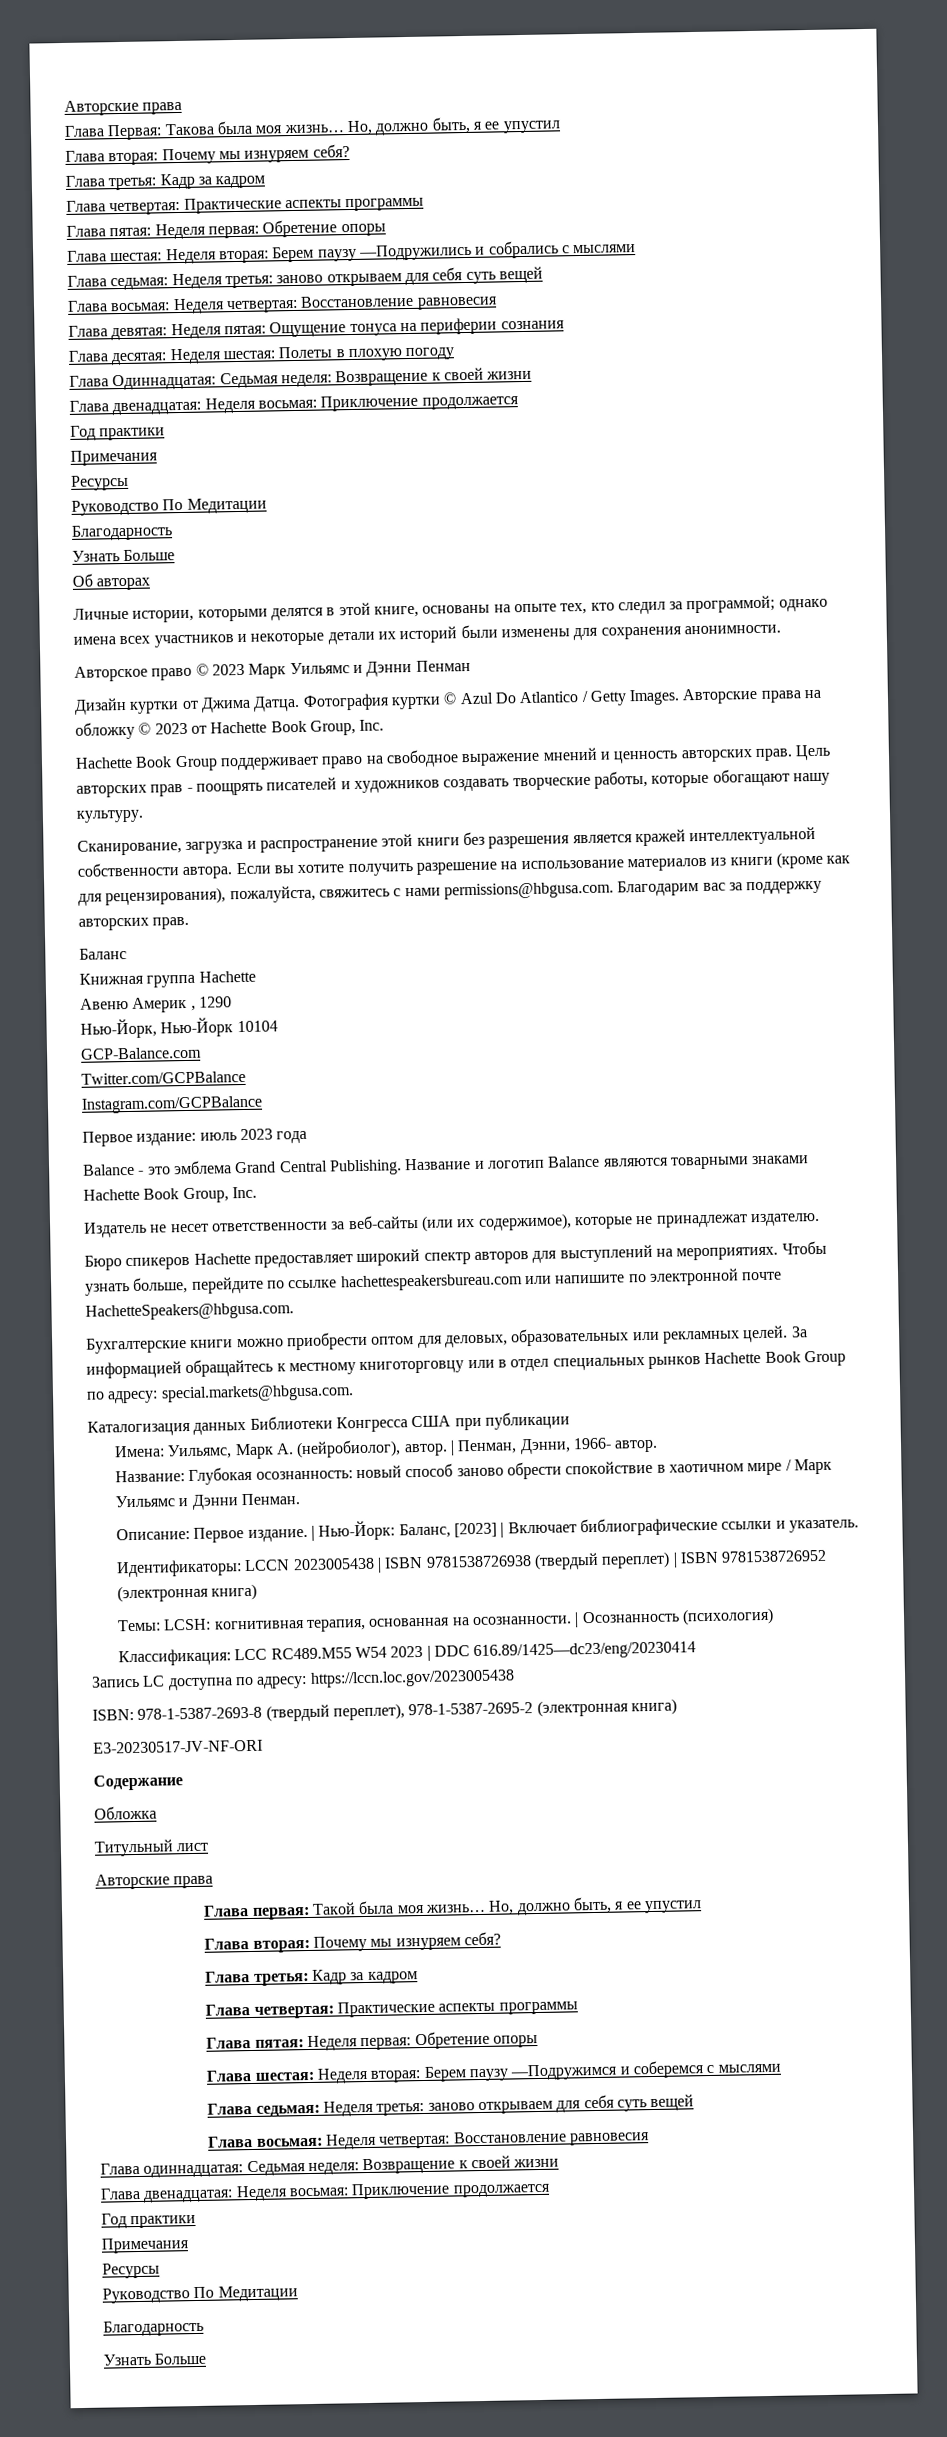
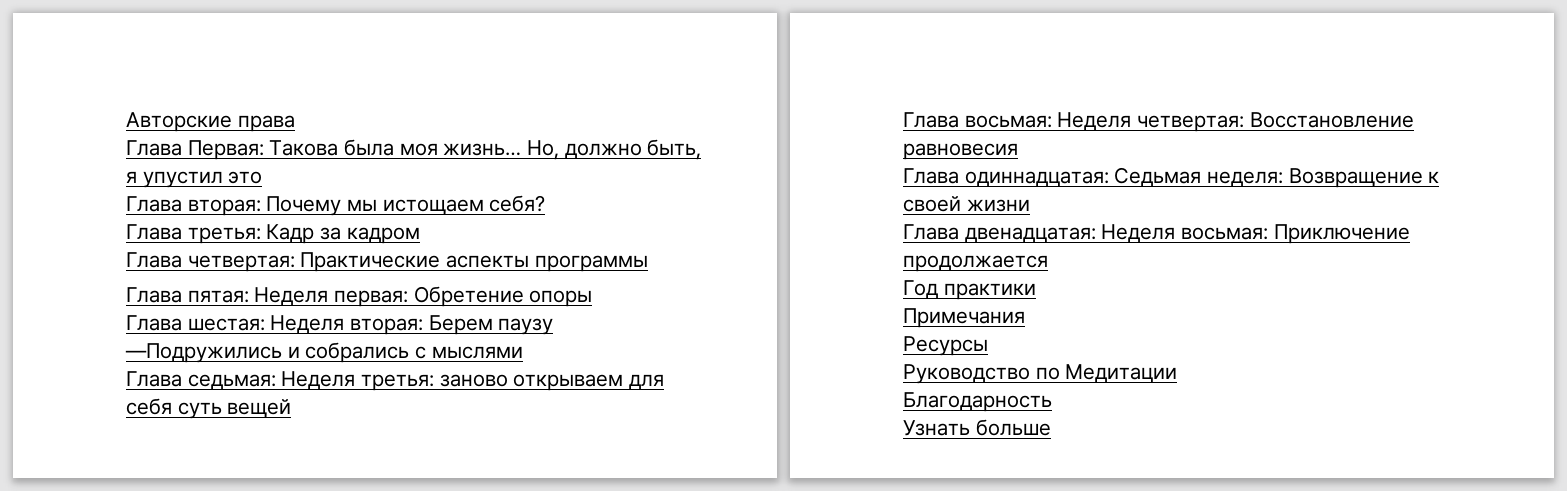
[484,120,561,134] [65,148,310,166] ее упустил // Глава вторая: Почему мы изнуряем -> [142,171,263,188] [126,196,484,216] упустил это // Глава вторая: Почему мы истощаем
[68,317,565,341] [68,346,456,366] [69,367,533,391] [69,394,519,416] [70,425,166,441] [70,449,158,466] [70,474,129,491] [71,497,267,516] [71,524,173,541] [72,549,176,562] [72,573,151,591] [73,595,828,623] [73,624,781,648] [74,659,471,682] [74,687,822,715] [75,719,385,740] [75,744,832,772] [76,768,830,798] [76,809,144,823] [77,826,817,856] [77,851,851,880] [78,880,823,906] [78,916,190,931] [79,948,127,960] [79,970,256,988] [80,996,232,1013] [80,1017,278,1039] [80,1046,202,1060] [81,1070,246,1085] [81,1095,263,1114] [82,1128,308,1147] [83,1155,810,1176] [83,1186,257,1204] [84,1212,820,1238] [84,1240,827,1271] [85,1268,783,1296] [85,1302,294,1321] [86,1325,808,1354] [86,1350,846,1379] [86,1384,354,1404] [87,1411,570,1437] [114,1437,659,1460] [115,1458,832,1486] [115,1493,301,1510] [116,1516,859,1543] [116,1549,828,1578] [117,1583,258,1603] [117,1607,774,1632] [118,1641,697,1667] [91,1669,515,1691] [92,1698,677,1722] [93,1739,263,1754] [93,1774,183,1791] [94,1805,157,1820] [94,1839,209,1857] [95,1873,214,1890] [203,1896,702,1920] [204,1931,501,1953] [205,1969,418,1986] [205,2000,578,2019] [206,2030,538,2052] [206,2060,781,2084] [207,2094,695,2117] [207,2130,650,2150] // Глава девятая: Неделя пятая: Ощущение тонуса на периферии сознания // Глава десятая: Неделя шестая: Полеты в плохую погоду // Глава Одиннадцатая: Седьмая неделя: Возвращение к своей жизни // Глава двенадцатая: Неделя восьмая: Приключение продолжается // Год практики // Примечания // Ресурсы // Руководство По Медитации // Благодарность // Узнать Больше // Об авторах // Личные истории, которыми делятся в этой книге, основаны на опыте тех, кто следил за программой; однако имена всех участников и некоторые детали их историй были изменены для сохранения анонимности. // Авторское право © 2023 Марк Уильямс и Дэнни Пенман // Дизайн куртки от Джима Датца. Фотография куртки © Azul Do Atlantico / Getty Images. Авторские права на обложку © 2023 от Hachette Book Group, Inc. // Hachette Book Group поддерживает право на свободное выражение мнений и ценность авторских прав. Цель авторских прав - поощрять писателей и художников создавать творческие работы, которые обогащают нашу культуру. // Сканирование, загрузка и распространение этой книги без разрешения является кражей интеллектуальной собственности автора. Если вы хотите получить разрешение на использование материалов из книги (кроме как для рецензирования), пожалуйста, свяжитесь с нами permissions@hbgusa.com. Благодарим вас за поддержку авторских прав. // Баланс // Книжная группа Hachette // Авеню Америк , 1290 // Нью-Йорк, Нью-Йорк 10104 // GCP-Balance.com // Twitter.com/GCPBalance // Instagram.com/GCPBalance // Первое издание: июль 2023 года // Balance - это эмблема Grand Central Publishing. Название и логотип Balance являются товарными знаками Hachette Book Group, Inc. // Издатель не несет ответственности за веб-сайты (или их содержимое), которые не принадлежат издателю. // Бюро спикеров Hachette предоставляет широкий спектр авторов для выступлений на мероприятиях. Чтобы узнать больше, перейдите по ссылке hachettespeakersbureau.com или напишите по электронной почте HachetteSpeakers@hbgusa.com. // Бухгалтерские книги можно приобрести оптом для деловых, образовательных или рекламных целей. За информацией обращайтесь к местному книготорговцу или в отдел специальных рынков Hachette Book Group по адресу: special.markets@hbgusa.com. // Каталогизация данных Библиотеки Конгресса США при публикации // Имена: Уильямс, Марк А. (нейробиолог), автор. | Пенман, Дэнни, 1966- автор. // Название: Глубокая осознанность: новый способ заново обрести спокойствие в хаотичном мире / Марк Уильямс и Дэнни Пенман. // Описание: Первое издание. | Нью-Йорк: Баланс, [2023] | Включает библиографические ссылки и указатель. // Идентификаторы: LCCN 2023005438 | ISBN 9781538726938 (твердый переплет) | ISBN 9781538726952 (электронная книга) // Темы: LCSH: когнитивная терапия, основанная на осознанности. | Осознанность (психология) // Классификация: LCC RC489.M55 W54 2023 | DDC 616.89/1425—dc23/eng/20230414 // Запись LC доступна по адресу: https://lccn.loc.gov/2023005438 // ISBN: 978-1-5387-2693-8 (твердый переплет), 978-1-5387-2695-2 (электронная книга) // E3-20230517-JV-NF-ORI // Содержание // Обложка // Титульный лист // Авторские права // Глава первая: Такой была моя жизнь… Но, должно быть, я ее упустил // Глава вторая: Почему мы изнуряем себя? // Глава третья: Кадр за кадром // Глава четвертая: Практические аспекты программы // Глава пятая: Неделя первая: Обретение опоры // Глава шестая: Неделя вторая: Берем паузу —Подружимся и соберемся с мыслями // Глава седьмая: Неделя третья: заново открываем для себя суть вещей // Глава восьмая: Неделя четвертая: Восстановление равновесия -> (1018, 151) none
[193,2285,298,2302] [103,2319,204,2337] [103,2352,207,2366] По Медитации // Благодарность // Узнать Больше -> [1035,364,1178,383] [903,392,1052,412] [903,419,1051,436] по Медитации // Благодарность // Узнать больше

